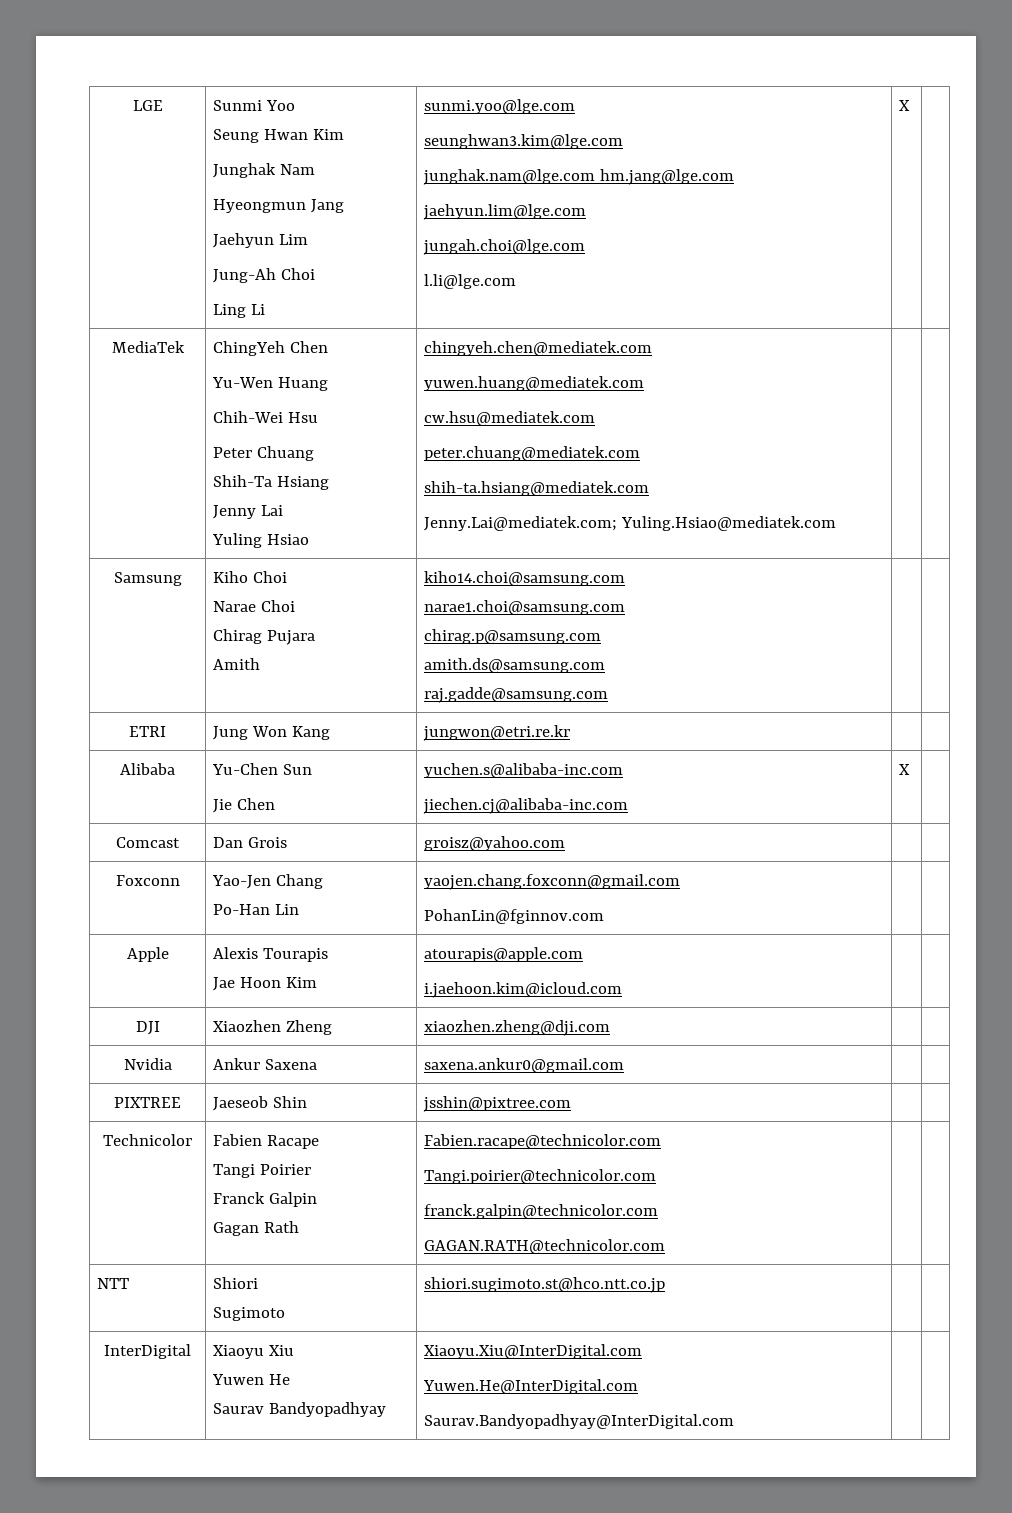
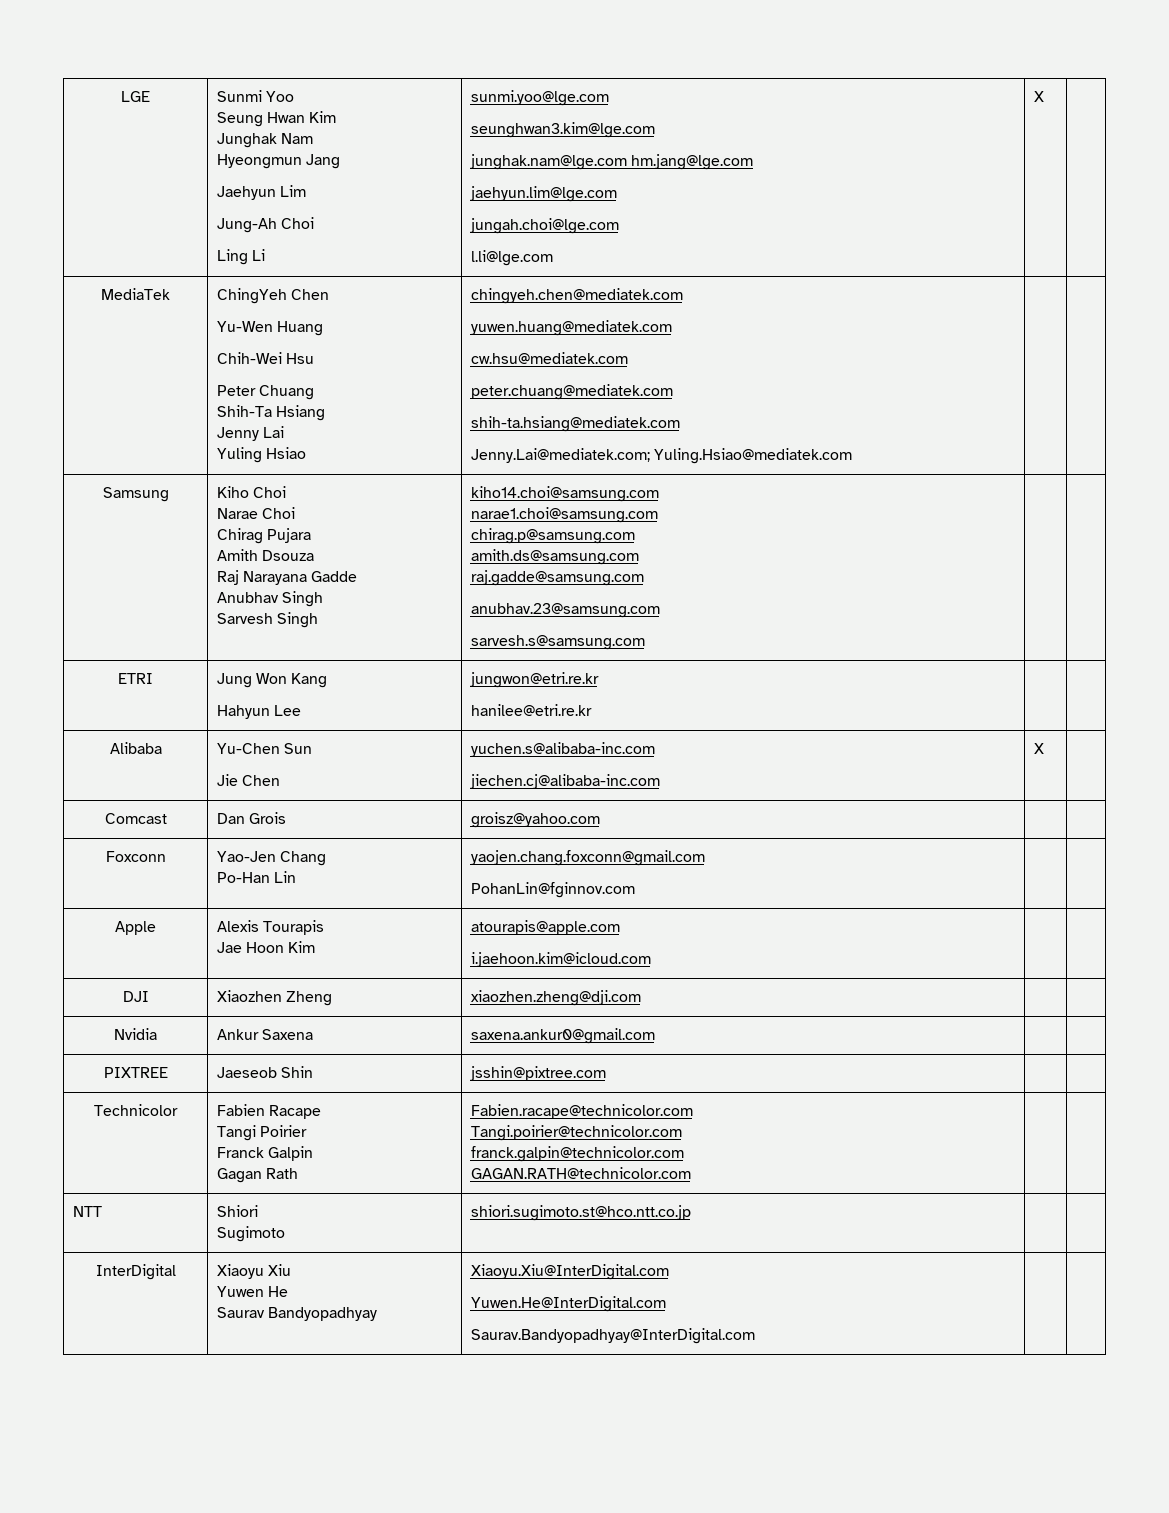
(261, 664) none -> [261,550,314,561] [216,570,358,585] [216,591,323,607] [216,612,318,628] Dsouza // Raj Narayana Gadde // Anubhav Singh // Sarvesh Singh
(609, 695) none -> [470,603,660,618] [470,635,645,650] // anubhav.23@samsung.com // sarvesh.s@samsung.com
(331, 733) none -> [216,705,301,719] // Hahyun Lee
(571, 733) none -> [470,704,592,716] // hanilee@etri.re.kr

